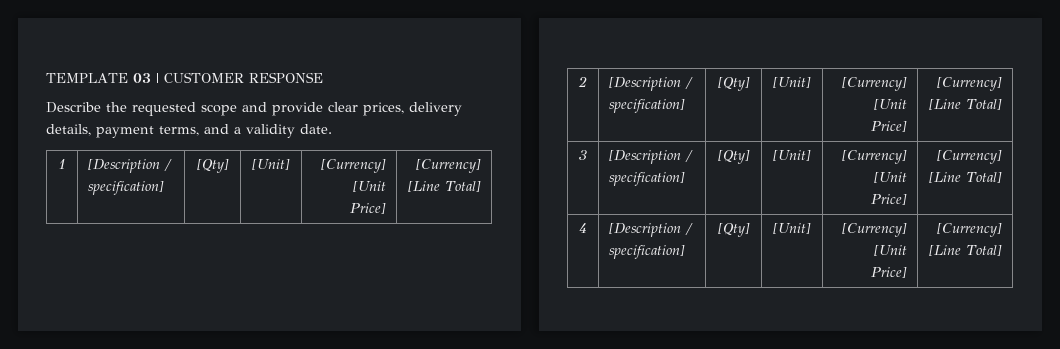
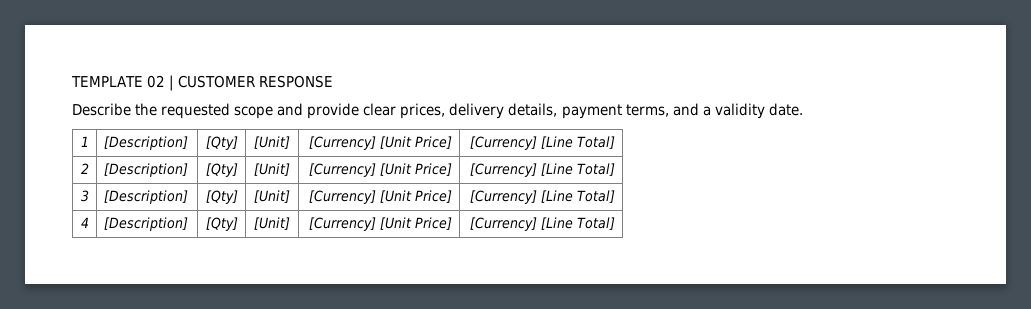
[132,73,151,83] 03 -> [147,75,166,88] 02
[88,159,173,173] [88,181,165,195] [Description / specification] -> [103,136,188,150] [Description]
[609,77,694,91] [609,99,686,113] [Description / specification] -> [103,163,188,177] [Description]
[609,150,694,164] [609,172,686,186] [Description / specification] -> [103,190,188,204] [Description]
[609,223,694,237] [609,245,686,259] [Description / specification] -> [103,217,188,231] [Description]

